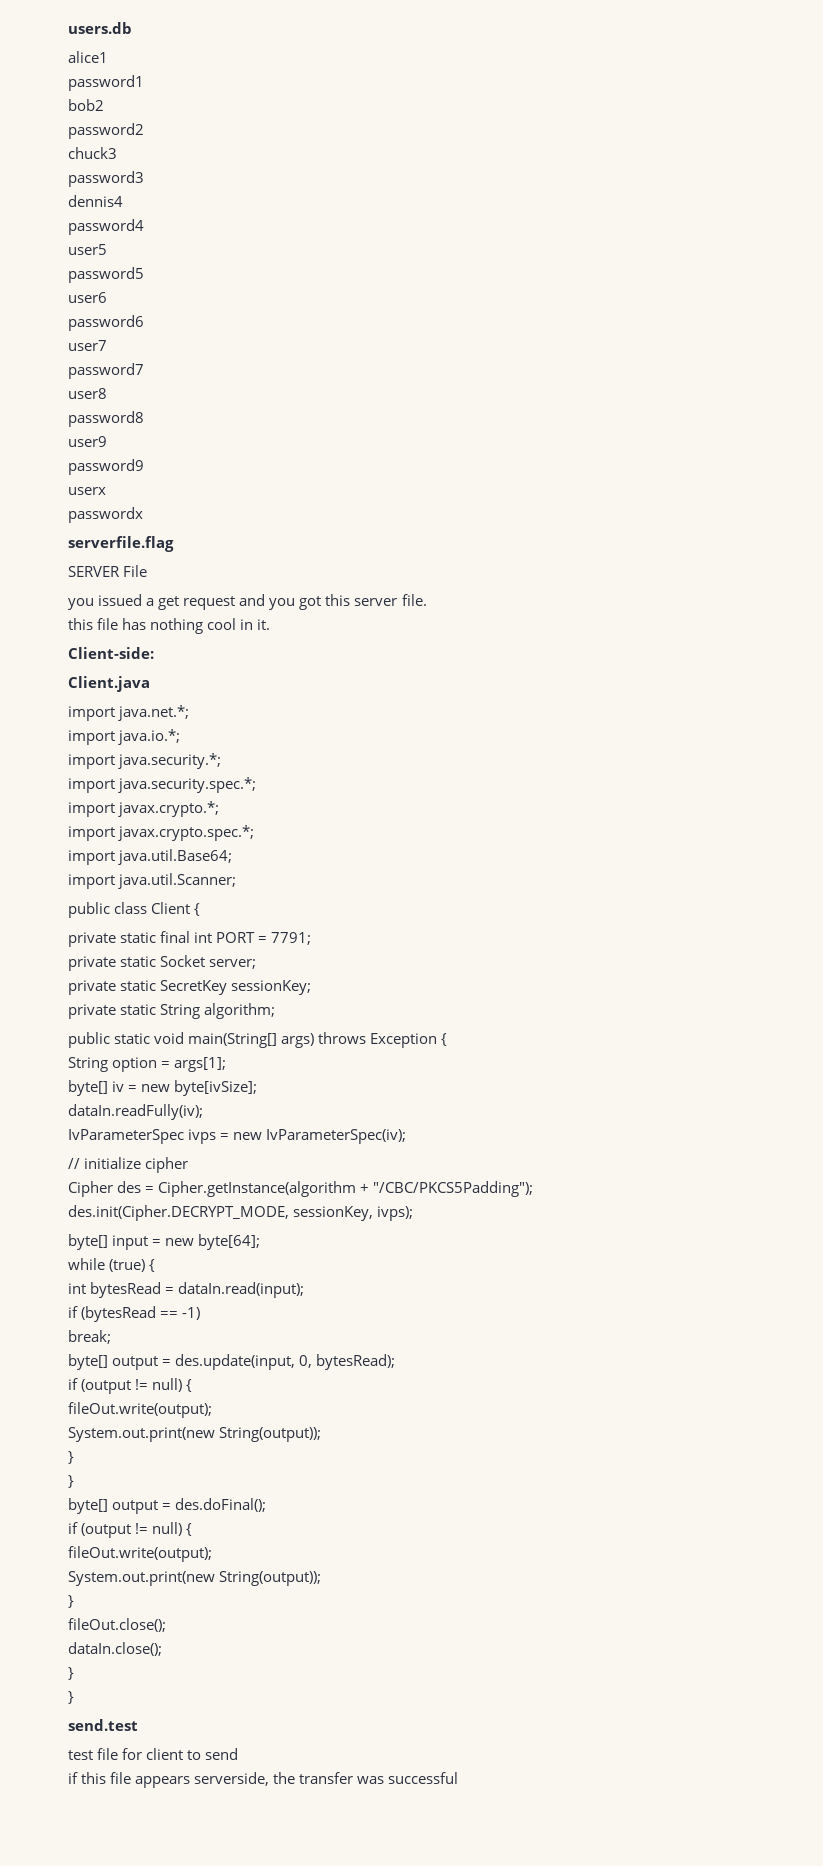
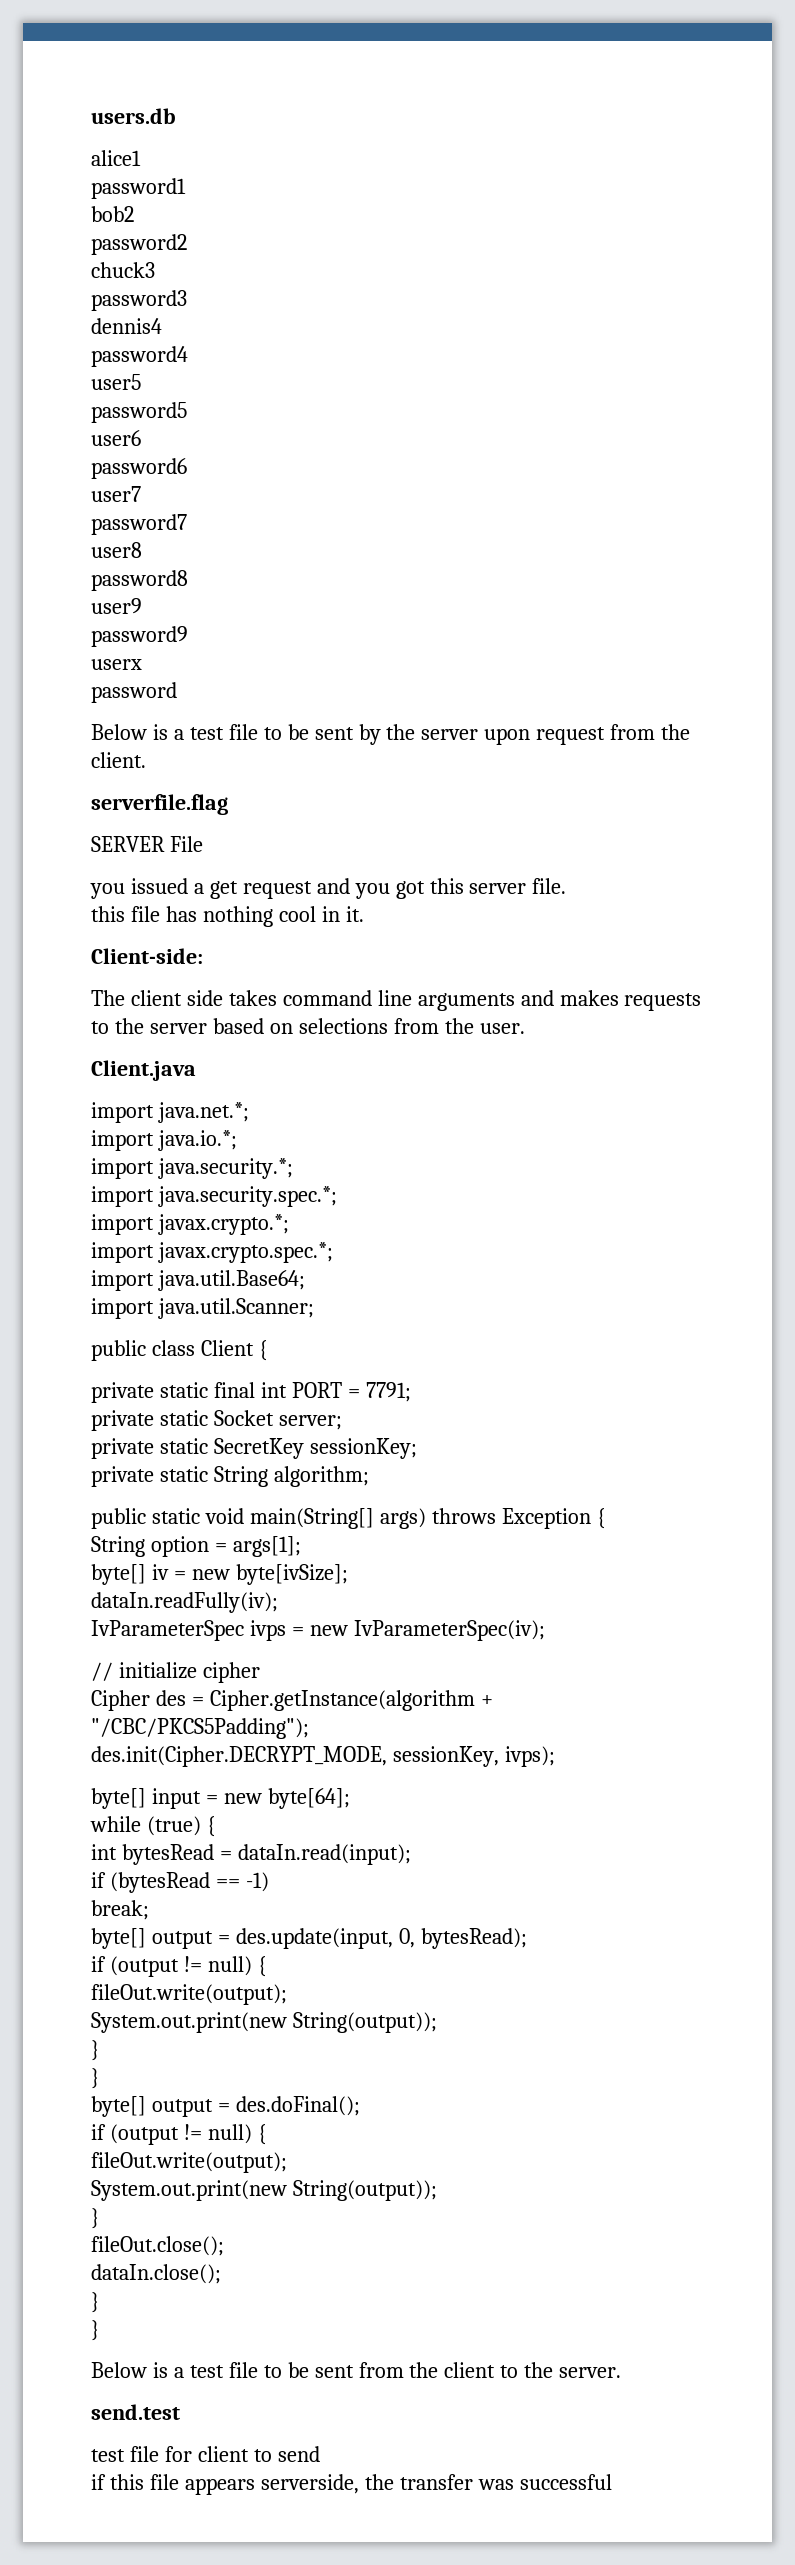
[68,507,143,523] passwordx -> [91,682,177,703] [91,724,691,745] [91,752,146,768] password // Below is a test file to be sent by the server upon request from the client.
(154, 653) none -> [91,990,702,1011] [91,1018,525,1034] // The client side takes command line arguments and makes requests to the server based on selections from the user.
(74, 1697) none -> [91,2362,622,2378] // Below is a test file to be sent from the client to the server.

